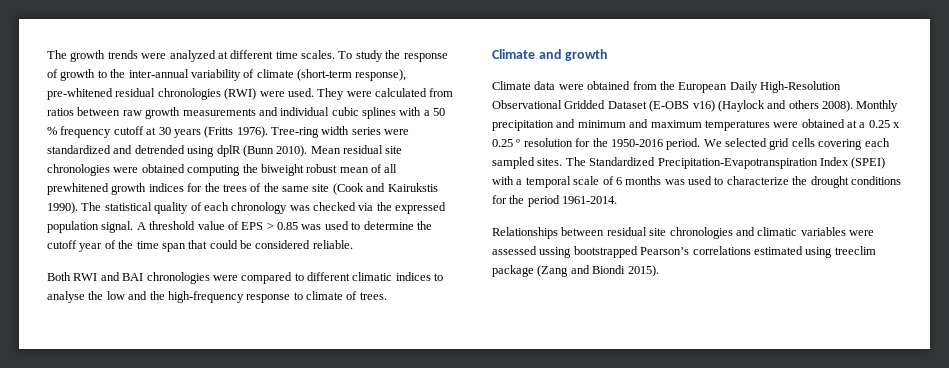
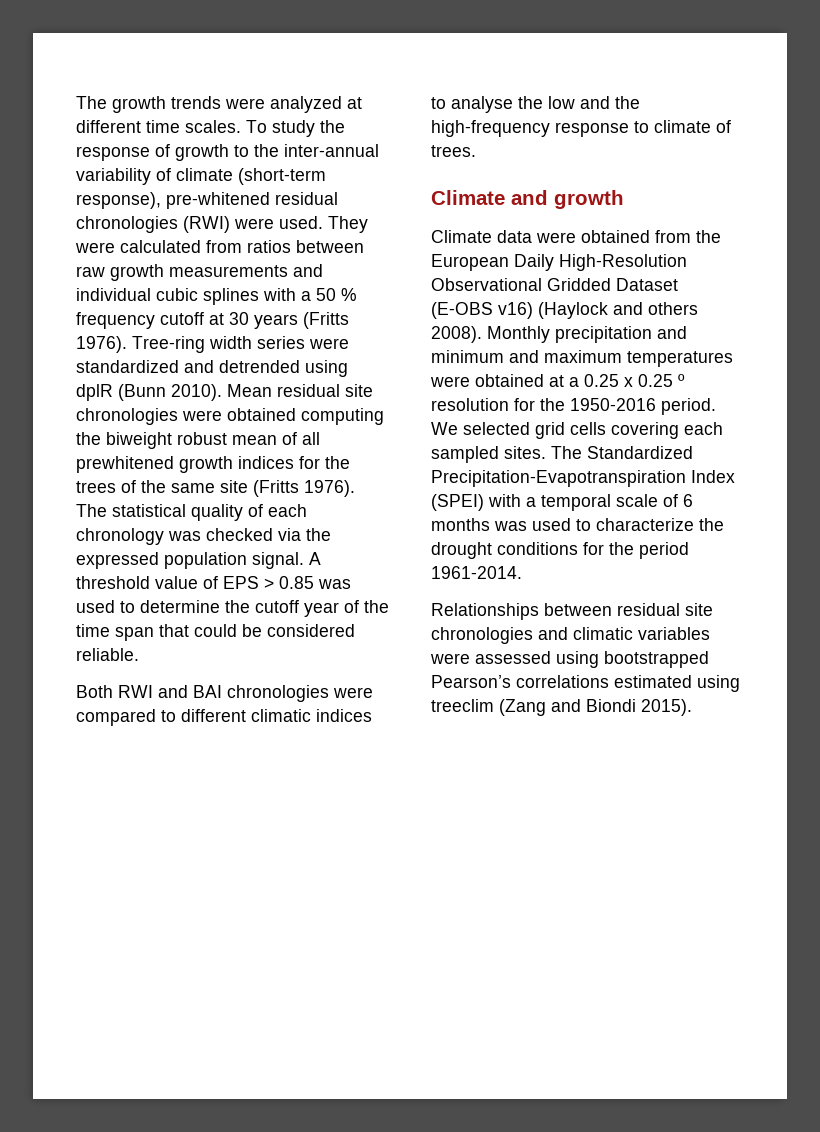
[332,183,438,195] [47,202,78,214] (Cook and Kairukstis 1990). -> [253,480,355,497] (Fritts 1976).
[539,247,572,258] ussing -> [556,651,599,668] using
[492,265,534,277] package -> (494, 705) none

